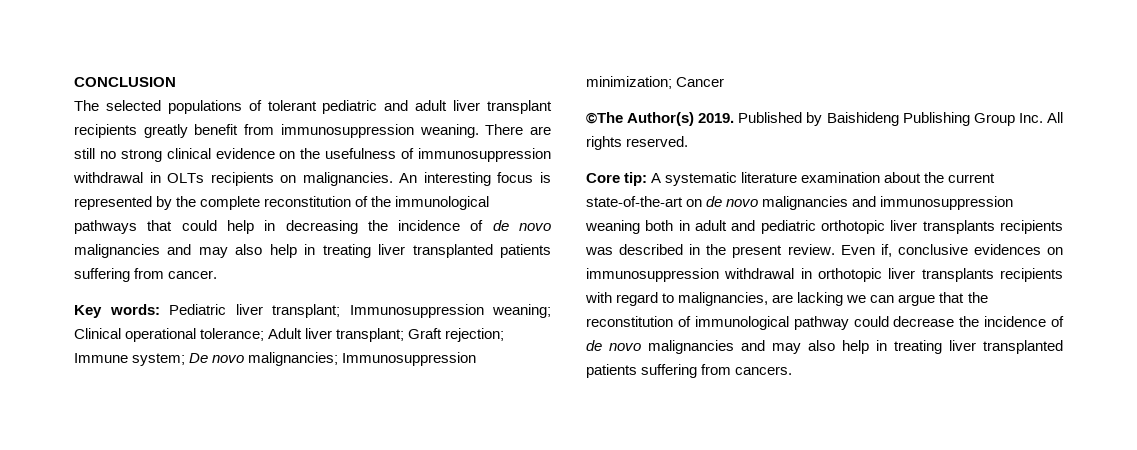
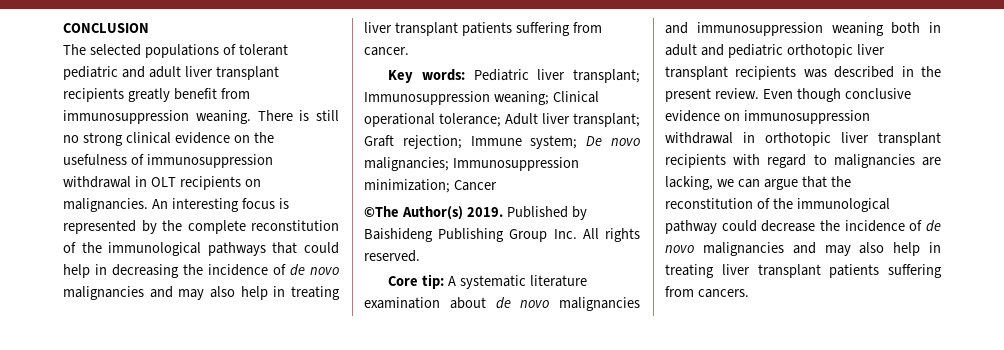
[530,126,551,135] are -> [299,110,310,121] is
[167,173,205,183] OLTs -> [150,177,176,187] OLT
[412,244,493,258] transplanted -> [394,22,458,36] transplant
[924,172,996,183] [586,196,703,207] the current state-of-the-art on -> (486, 303) none
[922,220,995,234] transplants -> [665,66,728,80] transplant
[880,244,1041,257] if, conclusive evidences -> [796,88,911,102] [665,110,720,122] though conclusive evidence
[921,268,994,282] transplants -> [878,132,941,146] transplant
[678,292,844,306] malignancies, are lacking -> [833,154,941,168] [665,176,713,190] malignancies are lacking,
(691, 321) none -> [772,198,793,209] the
[983,340,1063,354] transplanted -> [757,264,821,278] transplant

